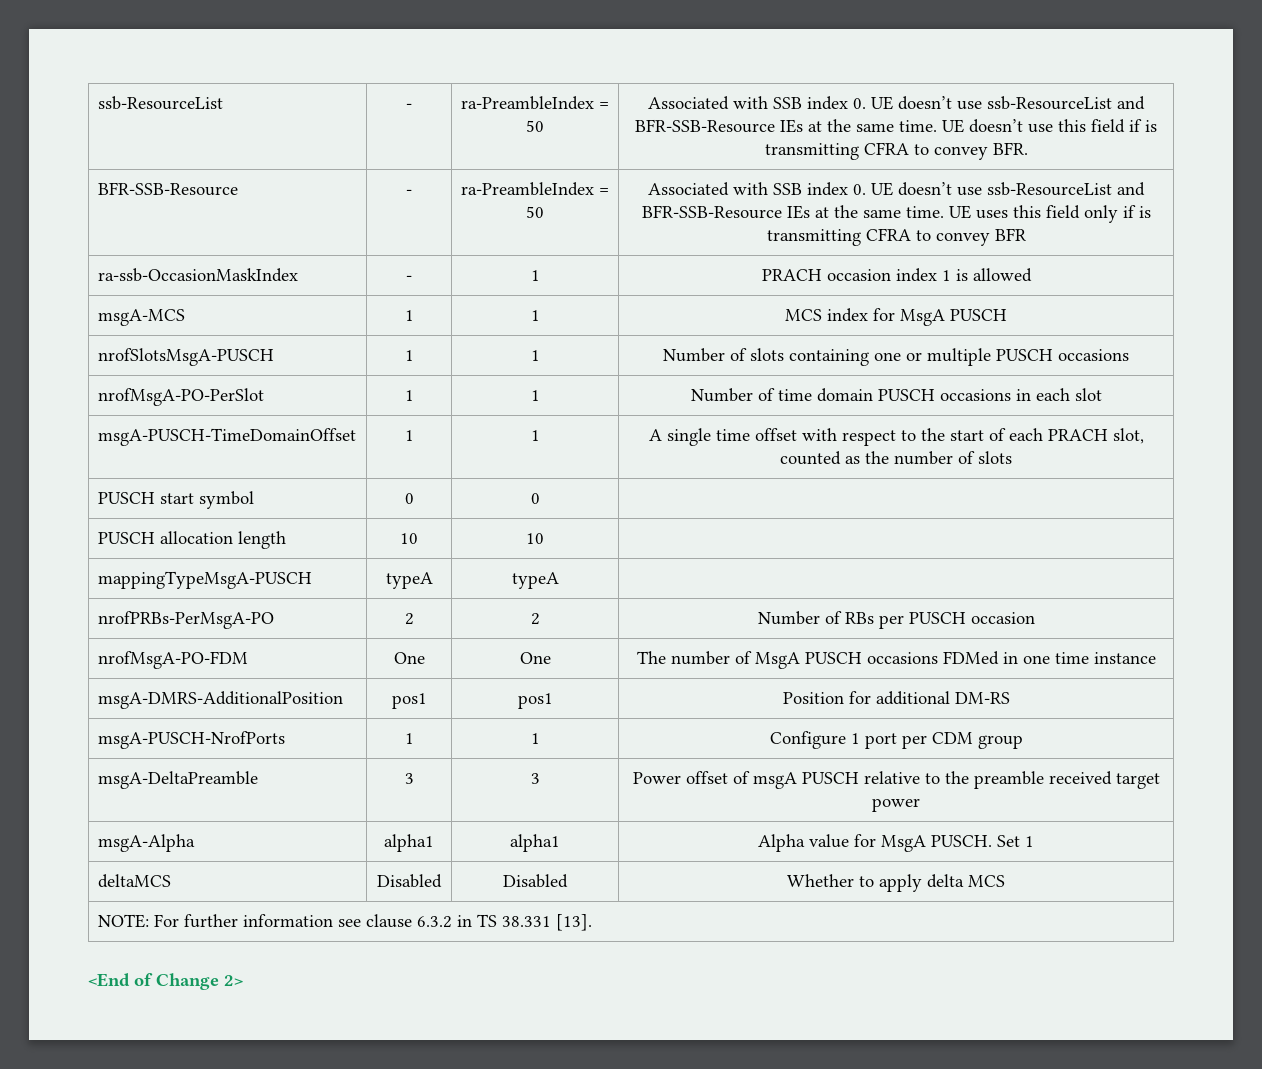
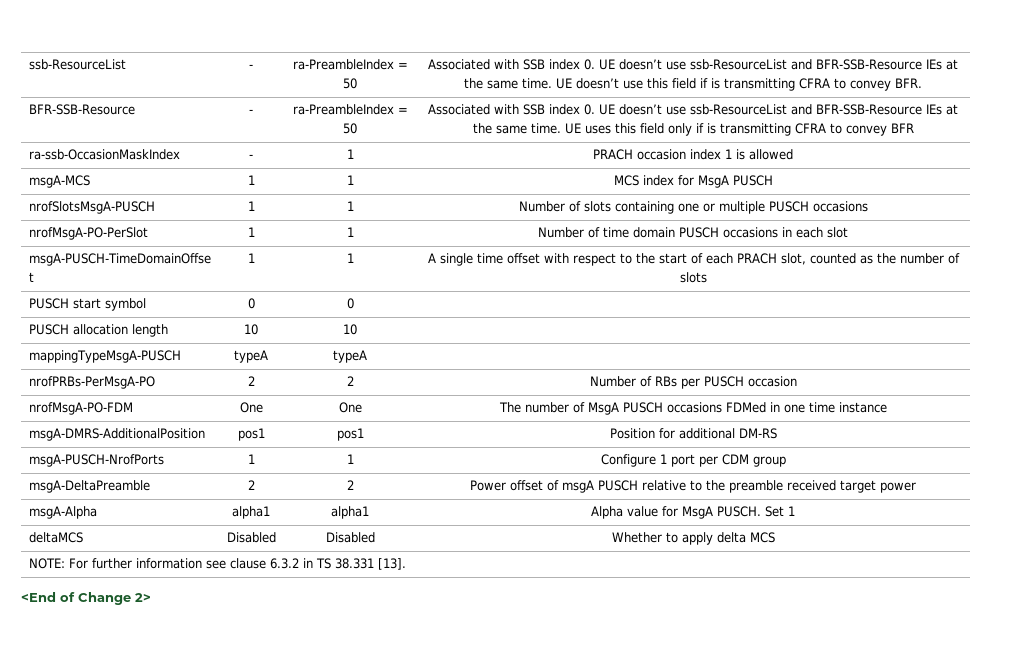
[404,773,414,784] [530,773,540,784] 3 | 3 -> [247,480,255,490] [346,480,354,490] 2 | 2

